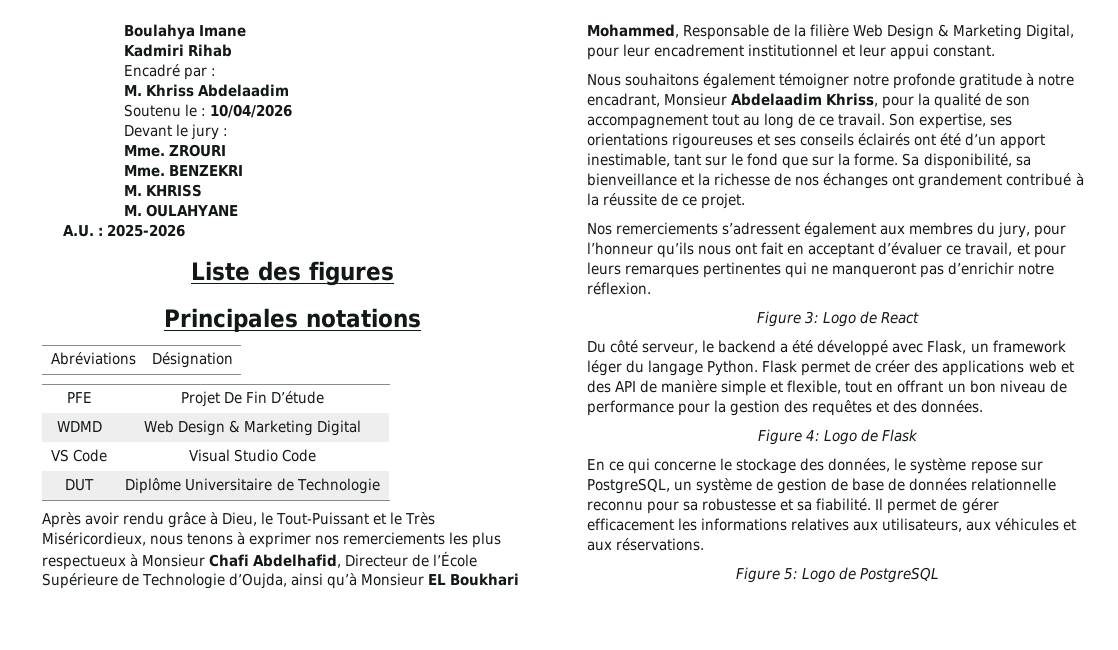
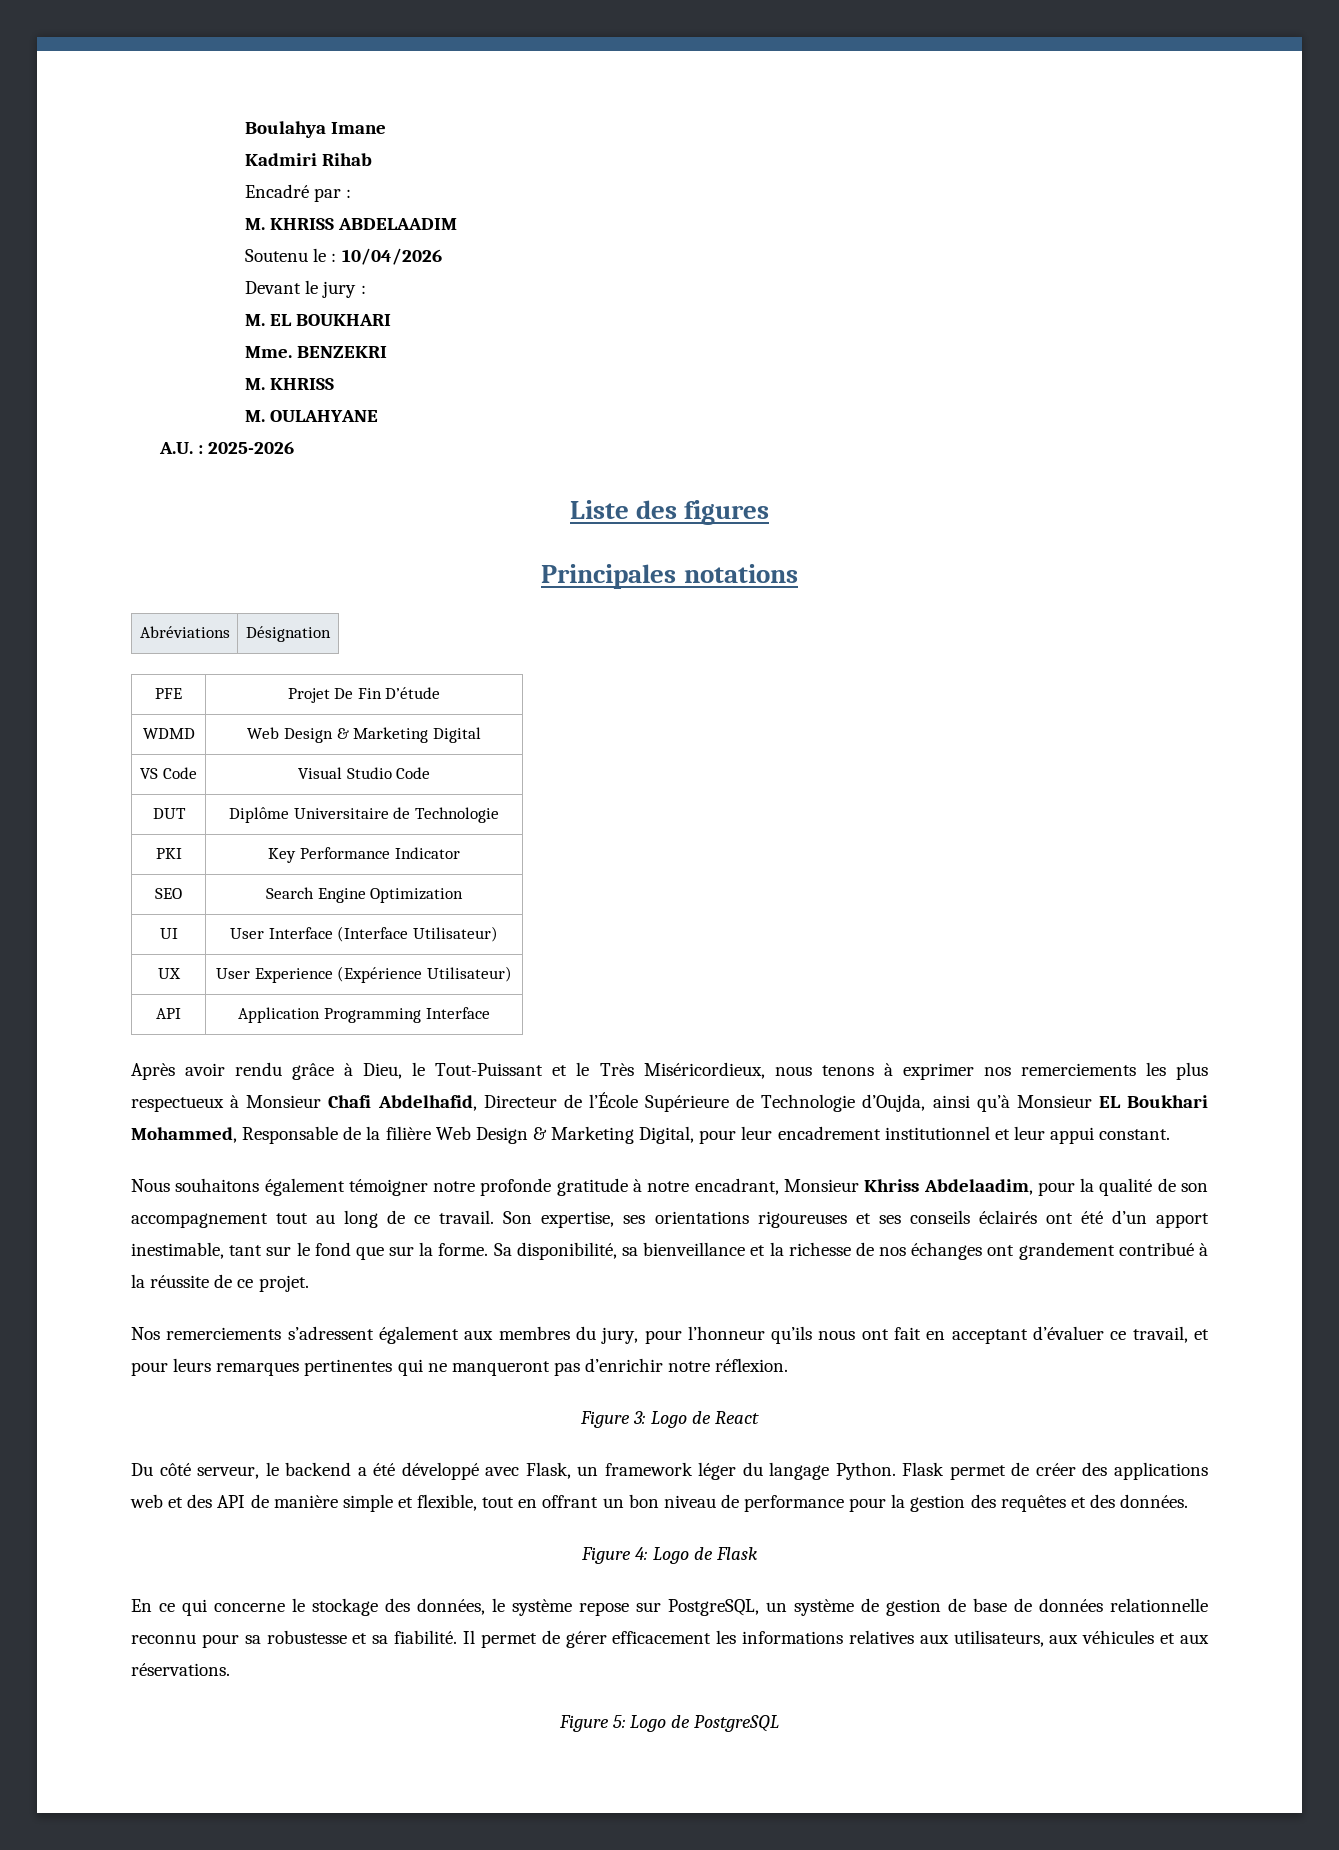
[146,84,290,97] Khriss Abdelaadim -> [270,218,458,230] KHRISS ABDELAADIM
[124,144,227,157] Mme. ZROURI -> [245,314,392,326] M. EL BOUKHARI
(380, 486) none -> [155,848,182,859] [268,847,460,863] [155,888,182,899] [265,887,464,903] [159,928,178,939] [230,926,498,942] [157,968,181,979] [216,966,512,983] [156,1008,181,1019] [238,1007,490,1023] // PKI | Key Performance Indicator // SEO | Search Engine Optimization // UI | User Interface (Interface Utilisateur) // UX | User Experience (Expérience Utilisateur) // API | Application Programming Interface
[731,93,879,107] Abdelaadim Khriss, -> [864,1179,1033,1195] Khriss Abdelaadim,

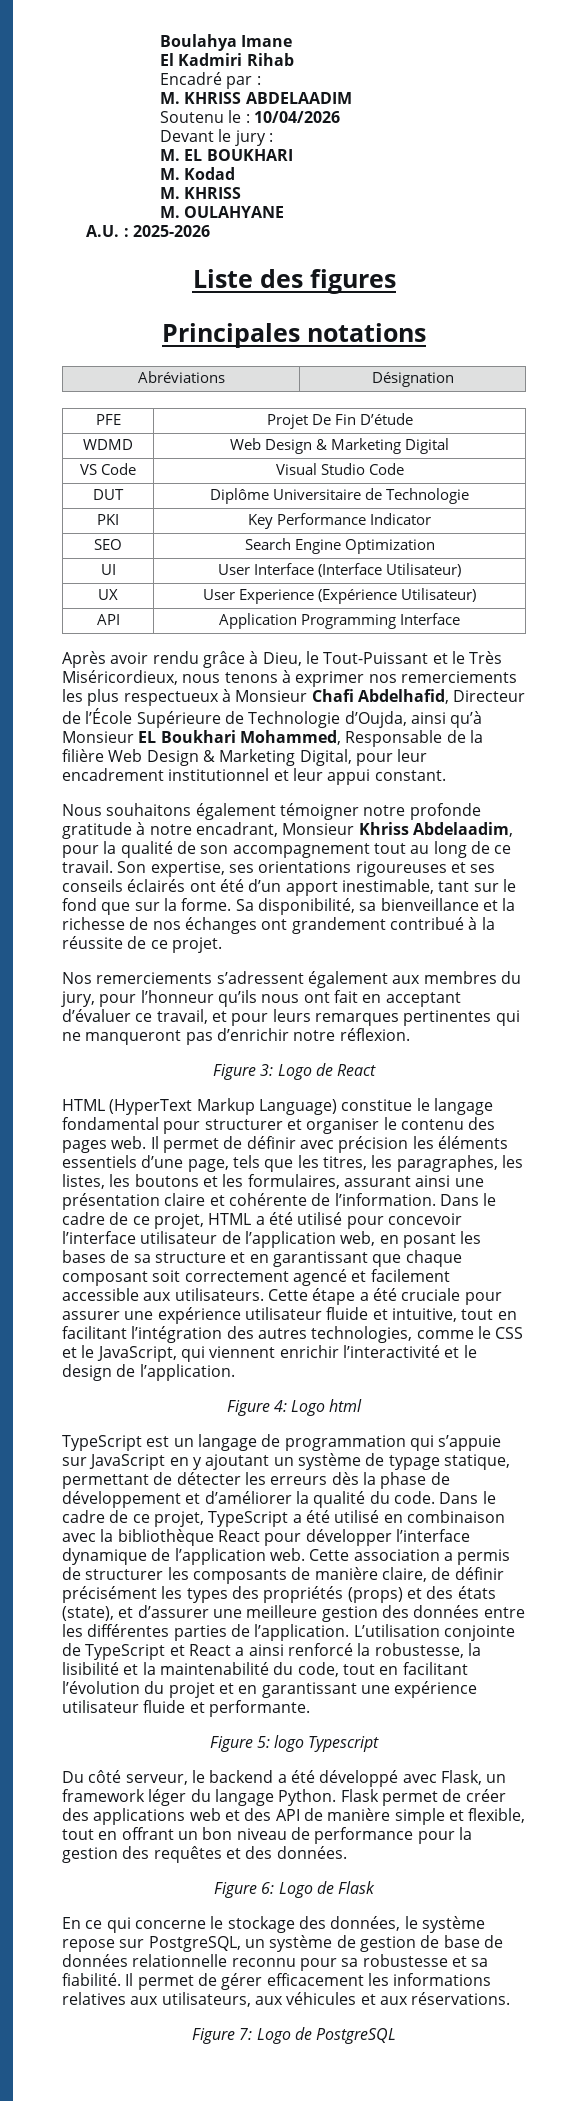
(387, 128) none -> [159,53,174,66] El
[245,346,388,358] Mme. BENZEKRI -> [159,167,236,180] M. Kodad
(759, 1417) none -> [62,1098,493,1115] [62,1117,496,1134] [62,1136,508,1153] [62,1155,523,1172] [62,1174,484,1189] [62,1193,497,1210] [62,1212,462,1229] [62,1231,482,1248] [62,1250,462,1267] [62,1269,450,1286] [62,1288,502,1305] [62,1307,517,1324] [62,1326,524,1343] [62,1345,477,1362] [62,1364,235,1381] [226,1399,363,1416] [62,1434,502,1451] [62,1453,510,1470] [62,1472,450,1489] [62,1491,496,1508] [62,1510,505,1527] [62,1529,470,1546] [62,1548,511,1565] [62,1567,504,1584] [62,1586,496,1603] [62,1605,525,1622] [62,1624,515,1641] [62,1643,481,1660] [62,1662,468,1677] [62,1681,478,1698] [62,1700,310,1717] [209,1735,380,1752] // HTML (HyperText Markup Language) constitue le langage fondamental pour structurer et organiser le contenu des pages web. Il permet de définir avec précision les éléments essentiels d’une page, tels que les titres, les paragraphes, les listes, les boutons et les formulaires, assurant ainsi une présentation claire et cohérente de l’information. Dans le cadre de ce projet, HTML a été utilisé pour concevoir l’interface utilisateur de l’application web, en posant les bases de sa structure et en garantissant que chaque composant soit correctement agencé et facilement accessible aux utilisateurs. Cette étape a été cruciale pour assurer une expérience utilisateur fluide et intuitive, tout en facilitant l’intégration des autres technologies, comme le CSS et le JavaScript, qui viennent enrichir l’interactivité et le design de l’application. // Figure 4: Logo html // TypeScript est un langage de programmation qui s’appuie sur JavaScript en y ajoutant un système de typage statique, permettant de détecter les erreurs dès la phase de développement et d’améliorer la qualité du code. Dans le cadre de ce projet, TypeScript a été utilisé en combinaison avec la bibliothèque React pour développer l’interface dynamique de l’application web. Cette association a permis de structurer les composants de manière claire, de définir précisément les types des propriétés (props) et des états (state), et d’assurer une meilleure gestion des données entre les différentes parties de l’application. L’utilisation conjointe de TypeScript et React a ainsi renforcé la robustesse, la lisibilité et la maintenabilité du code, tout en facilitant l’évolution du projet et en garantissant une expérience utilisateur fluide et performante. // Figure 5: logo Typescript
[635,1547,648,1560] 4: -> [261,1882,275,1894] 6:
[612,1715,625,1728] 5: -> [239,2028,253,2040] 7:

